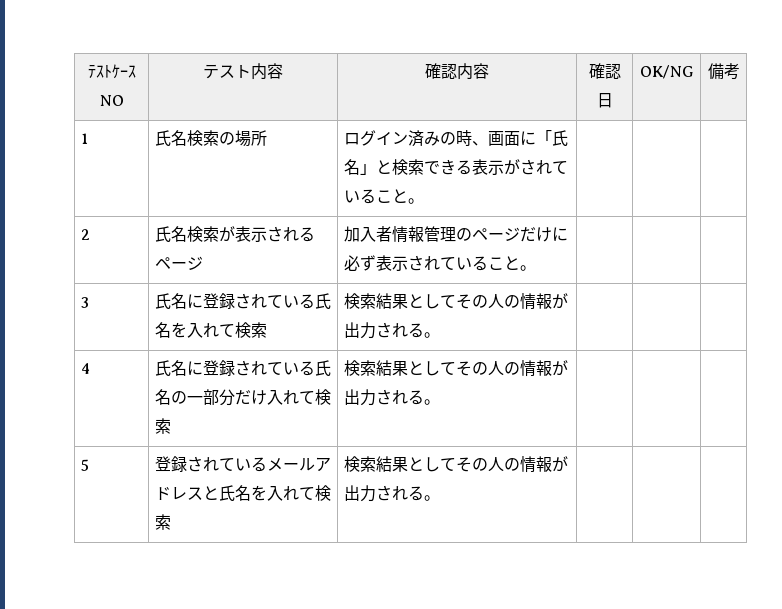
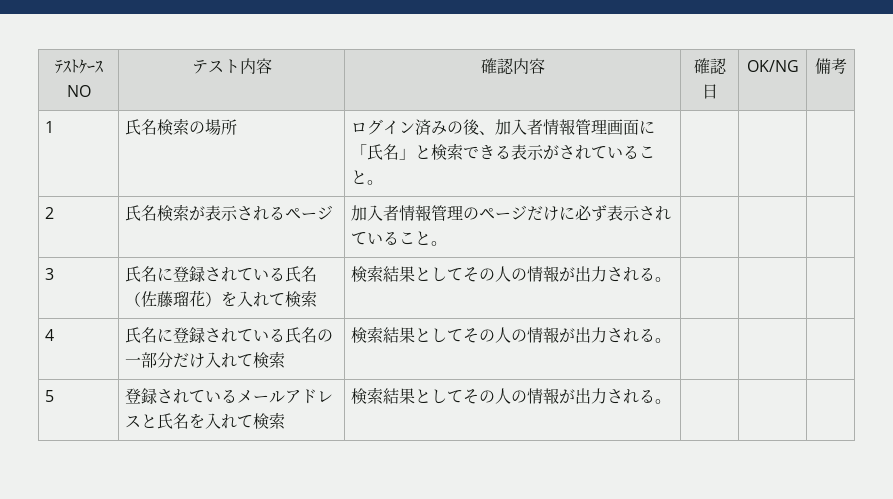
[455,130,488,146] 時、 -> [463,119,608,135] 後、加入者情報管理
(171, 330) none -> [125,290,222,307] （佐藤瑠花）

